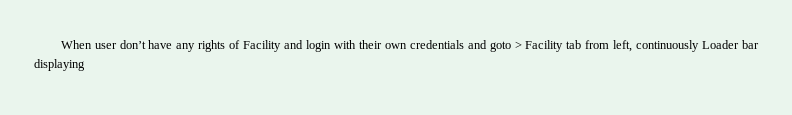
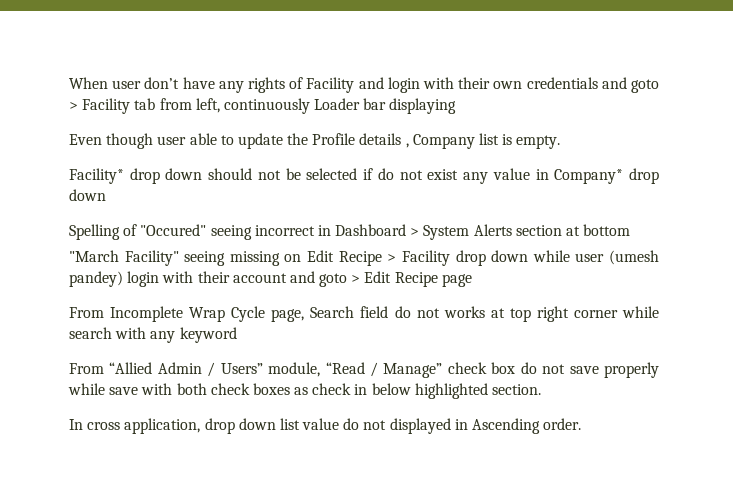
(85, 65) none -> [69,133,561,149] [69,168,660,184] [69,189,106,201] [69,224,631,240] [69,250,660,266] [69,271,472,287] [69,306,659,322] [69,327,237,343] [69,362,660,378] [68,383,542,399] [69,418,582,434] // Even though user able to update the Profile details , Company list is empty. // Facility* drop down should not be selected if do not exist any value in Company* drop down // Spelling of "Occured" seeing incorrect in Dashboard > System Alerts section at bottom // "March Facility" seeing missing on Edit Recipe > Facility drop down while user (umesh pandey) login with their account and goto > Edit Recipe page // From Incomplete Wrap Cycle page, Search field do not works at top right corner while search with any keyword // From “Allied Admin / Users” module, “Read / Manage” check box do not save properly while save with both check boxes as check in below highlighted section. // In cross application, drop down list value do not displayed in Ascending order.

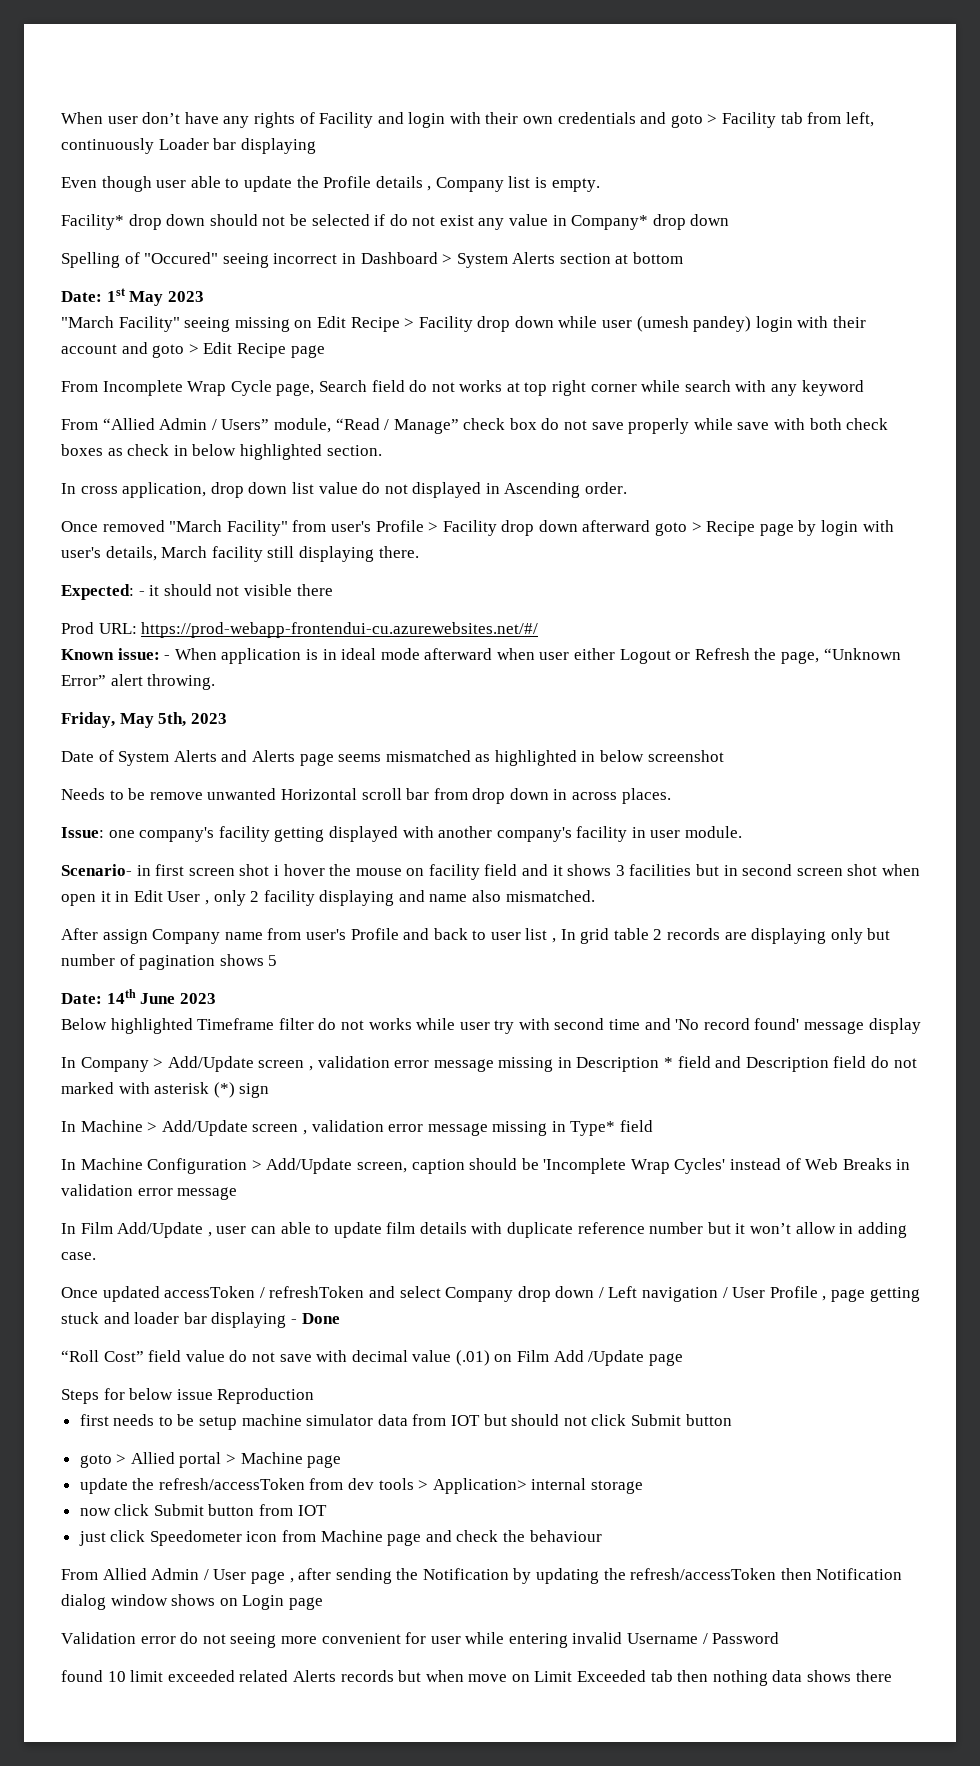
(631, 230) none -> [61,288,204,306] // Date: 1st May 2023
(582, 424) none -> [61,520,894,536] [61,546,419,562] [61,584,333,600] [61,622,539,638] [61,648,901,664] [61,674,216,690] [61,712,227,728] [61,750,724,766] [61,788,671,804] [61,826,743,842] [61,864,920,880] [61,890,595,906] [61,928,891,944] [61,954,278,970] [61,989,216,1004] [61,1018,921,1034] [61,1056,917,1072] [61,1082,270,1098] [61,1120,654,1136] [61,1158,911,1174] [61,1184,238,1200] [61,1222,907,1238] [61,1252,96,1260] [61,1286,920,1302] [61,1312,340,1328] [61,1350,683,1366] [61,1388,315,1404] [79,1414,732,1430] [79,1452,342,1468] [79,1478,644,1494] [79,1504,327,1516] [78,1530,602,1546] [61,1568,903,1584] [61,1594,323,1610] [61,1632,780,1648] [61,1670,892,1686] // Once removed "March Facility" from user's Profile > Facility drop down afterward goto > Recipe page by login with user's details, March facility still displaying there. // Expected: - it should not visible there // Prod URL: https://prod-webapp-frontendui-cu.azurewebsites.net/#/ // Known issue: - When application is in ideal mode afterward when user either Logout or Refresh the page, “Unknown Error” alert throwing. // Friday, May 5th, 2023 // Date of System Alerts and Alerts page seems mismatched as highlighted in below screenshot // Needs to be remove unwanted Horizontal scroll bar from drop down in across places. // Issue: one company's facility getting displayed with another company's facility in user module. // Scenario- in first screen shot i hover the mouse on facility field and it shows 3 facilities but in second screen shot when open it in Edit User , only 2 facility displaying and name also mismatched. // After assign Company name from user's Profile and back to user list , In grid table 2 records are displaying only but number of pagination shows 5 // Date: 14th June 2023 // Below highlighted Timeframe filter do not works while user try with second time and 'No record found' message display // In Company > Add/Update screen , validation error message missing in Description * field and Description field do not marked with asterisk (*) sign // In Machine > Add/Update screen , validation error message missing in Type* field // In Machine Configuration > Add/Update screen, caption should be 'Incomplete Wrap Cycles' instead of Web Breaks in validation error message // In Film Add/Update , user can able to update film details with duplicate reference number but it won’t allow in adding case. // Once updated accessToken / refreshToken and select Company drop down / Left navigation / User Profile , page getting stuck and loader bar displaying - Done // “Roll Cost” field value do not save with decimal value (.01) on Film Add /Update page // Steps for below issue Reproduction // first needs to be setup machine simulator data from IOT but should not click Submit button // goto > Allied portal > Machine page // update the refresh/accessToken from dev tools > Application> internal storage // now click Submit button from IOT // just click Speedometer icon from Machine page and check the behaviour // From Allied Admin / User page , after sending the Notification by updating the refresh/accessToken then Notification dialog window shows on Login page // Validation error do not seeing more convenient for user while entering invalid Username / Password // found 10 limit exceeded related Alerts records but when move on Limit Exceeded tab then nothing data shows there

